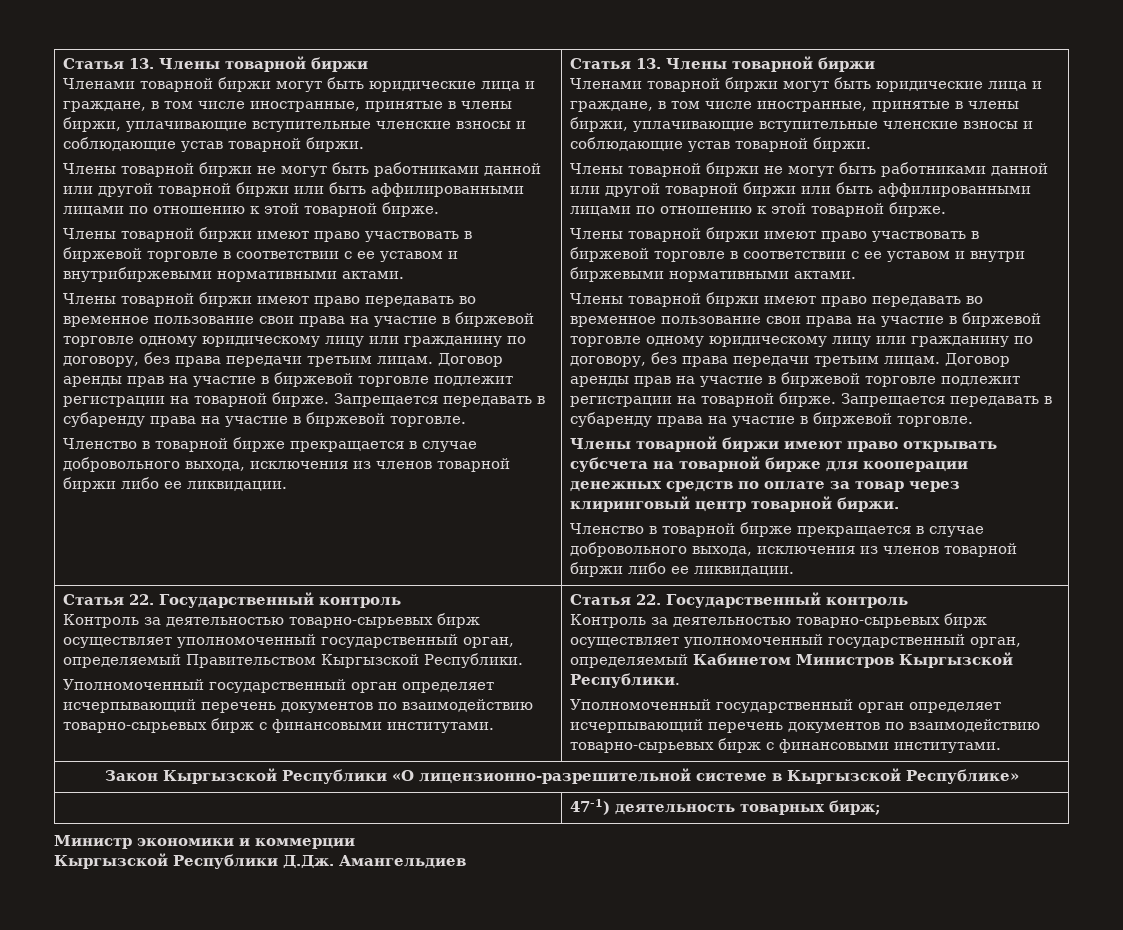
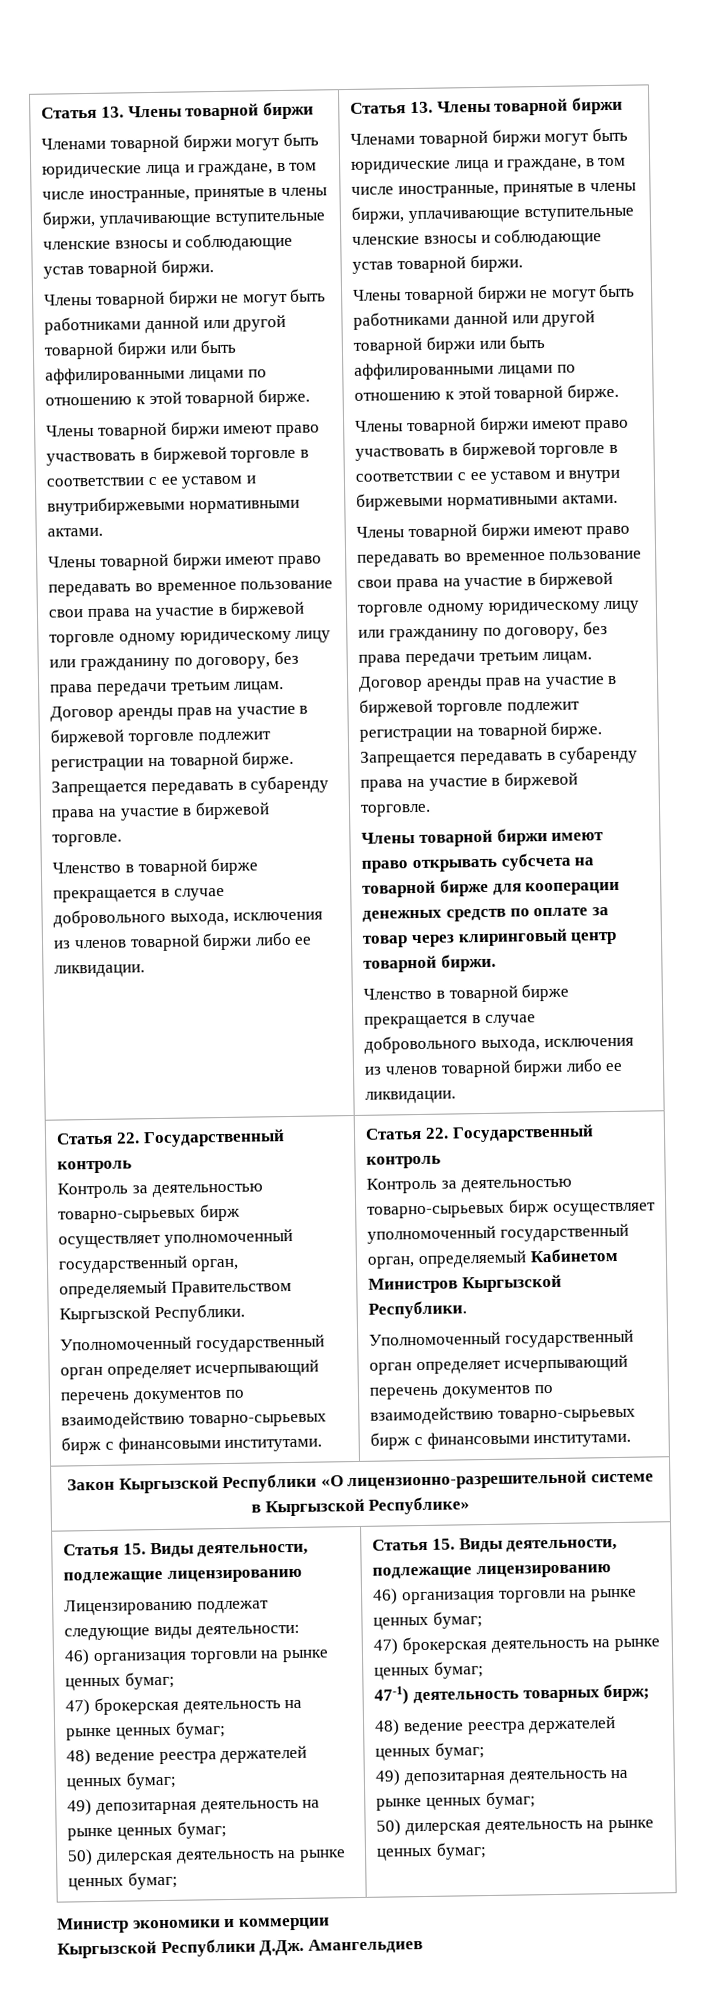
[570,799,882,815] | 47-1) деятельность товарных бирж; -> [63,1542,309,1558] [63,1568,302,1584] [64,1598,269,1616] [64,1624,300,1641] [64,1649,329,1666] [65,1671,175,1691] [65,1696,303,1716] [66,1721,226,1741] [66,1745,308,1766] [66,1771,177,1791] [67,1799,321,1816] [67,1821,227,1841] [67,1849,346,1866] [68,1871,178,1891] [372,1537,618,1553] [372,1564,611,1579] [372,1588,637,1605] [373,1611,483,1630] [373,1636,660,1655] [374,1661,484,1680] [374,1683,651,1705] [374,1716,617,1736] [375,1742,485,1761] [375,1769,629,1786] [376,1791,536,1811] [376,1819,654,1836] [376,1842,487,1861] Статья 15. Виды деятельности, подлежащие лицензированию // Лицензированию подлежат следующие виды деятельности: // 46) организация торговли на рынке ценных бумаг; // 47) брокерская деятельность на рынке ценных бумаг; // 48) ведение реестра держателей ценных бумаг; // 49) депозитарная деятельность на рынке ценных бумаг; // 50) дилерская деятельность на рынке ценных бумаг; | Статья 15. Виды деятельности, подлежащие лицензированию // 46) организация торговли на рынке ценных бумаг; // 47) брокерская деятельность на рынке ценных бумаг; // 47-1) деятельность товарных бирж; // 48) ведение реестра держателей ценных бумаг; // 49) депозитарная деятельность на рынке ценных бумаг; // 50) дилерская деятельность на рынке ценных бумаг;

